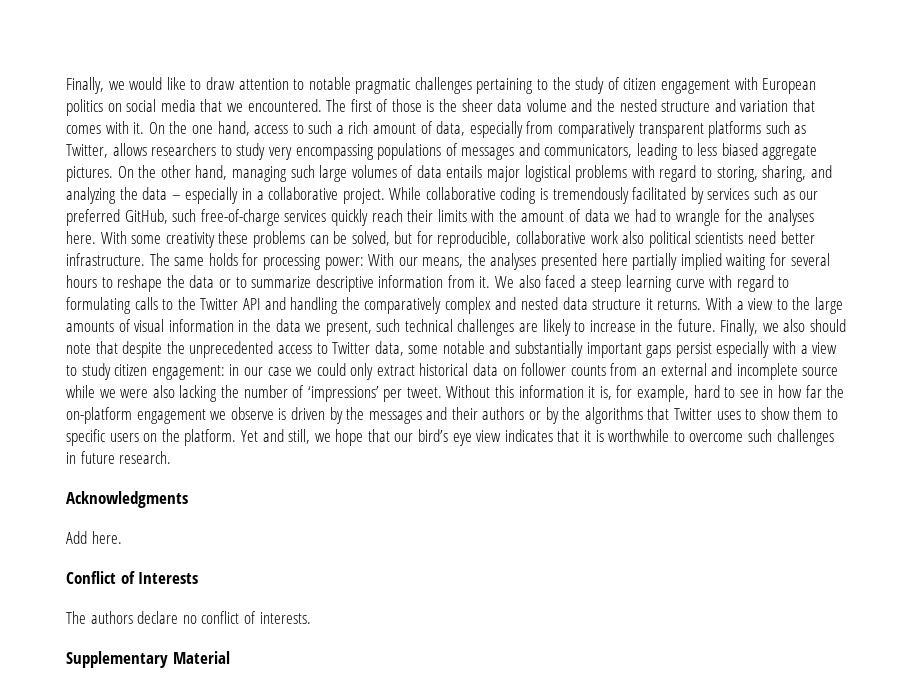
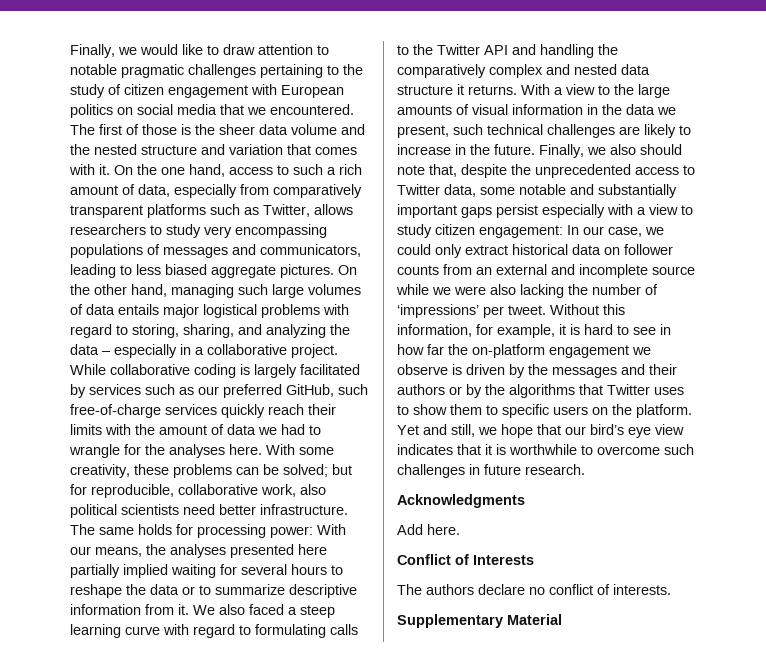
[552,187,629,204] tremendously -> [254,364,297,378] largely
[165,232,215,248] creativity -> [70,464,130,478] creativity,
[351,231,390,246] solved, -> [283,464,328,477] solved;
[590,231,618,244] work -> [261,484,296,497] work,
[95,341,118,354] that -> [429,164,457,177] that,
[229,364,292,376] in our case -> [567,225,642,237] In our case,
[518,385,690,402] information it is, for example, -> [397,324,580,338] information, for example, it is

